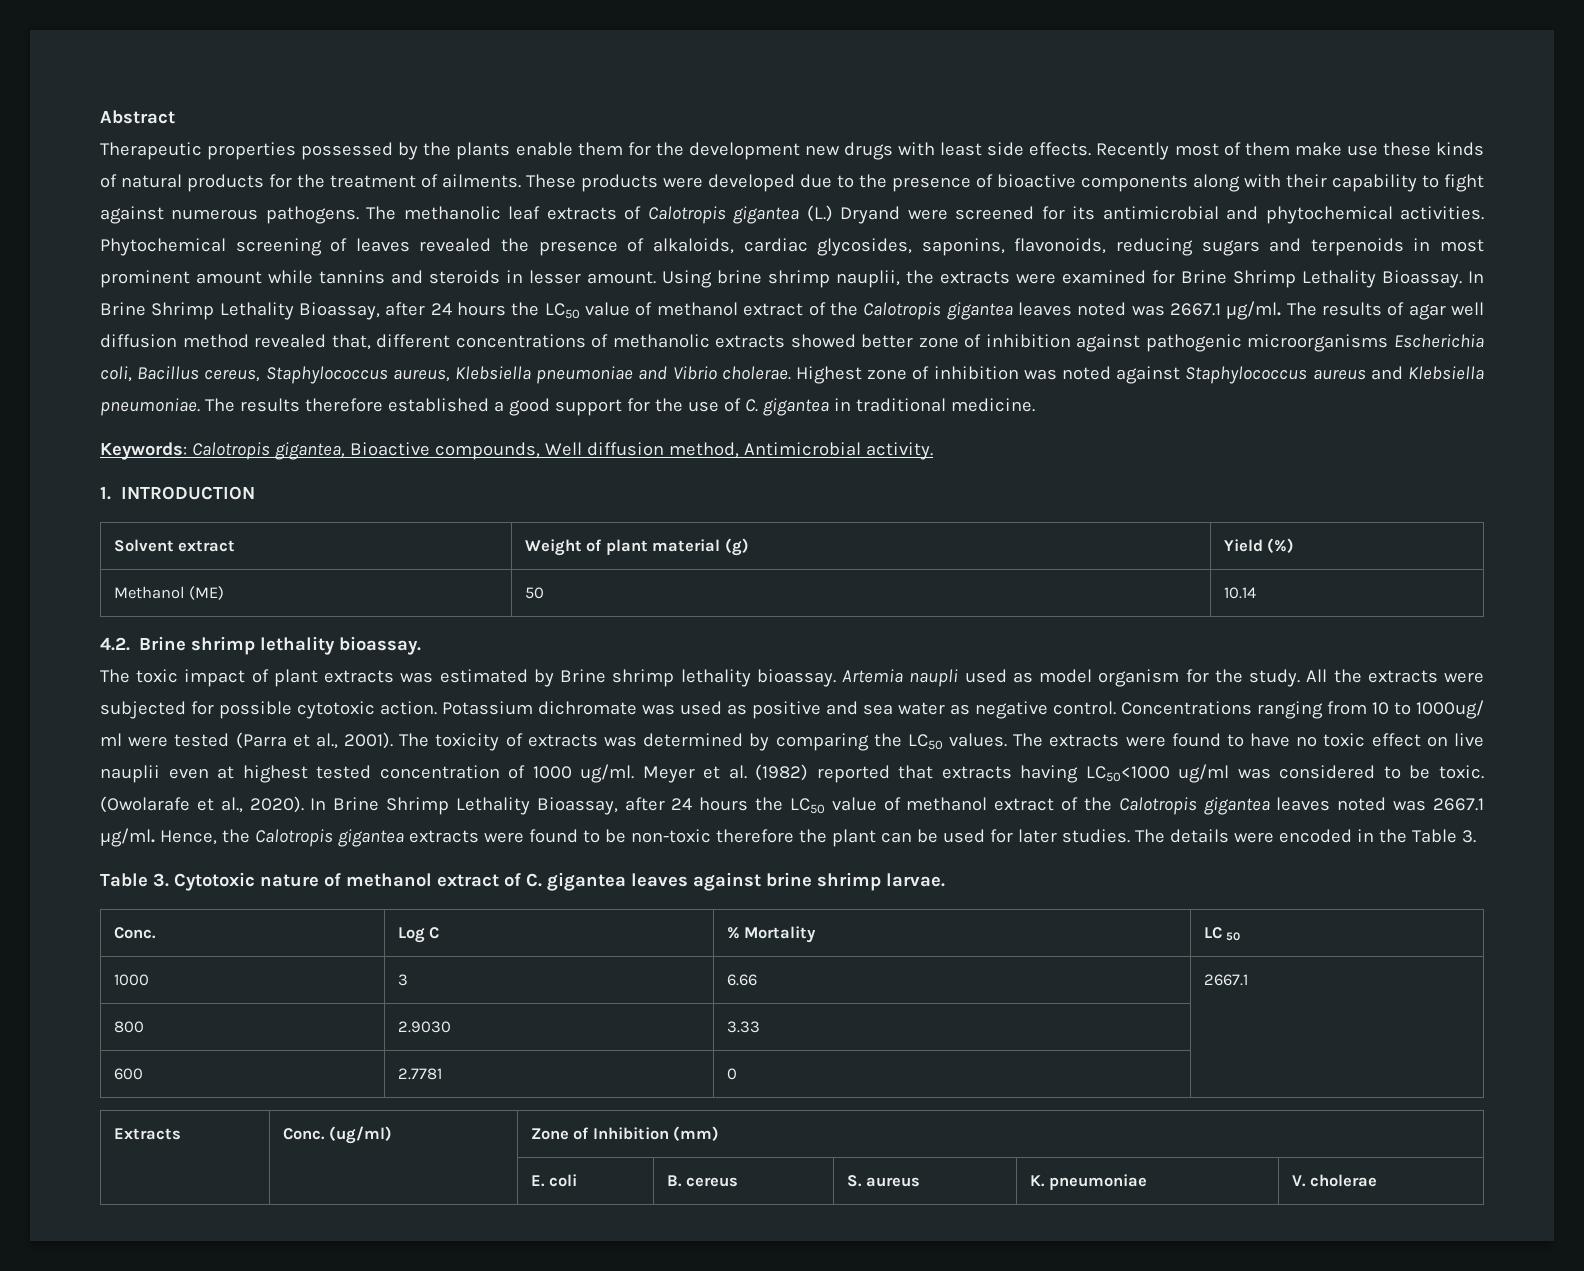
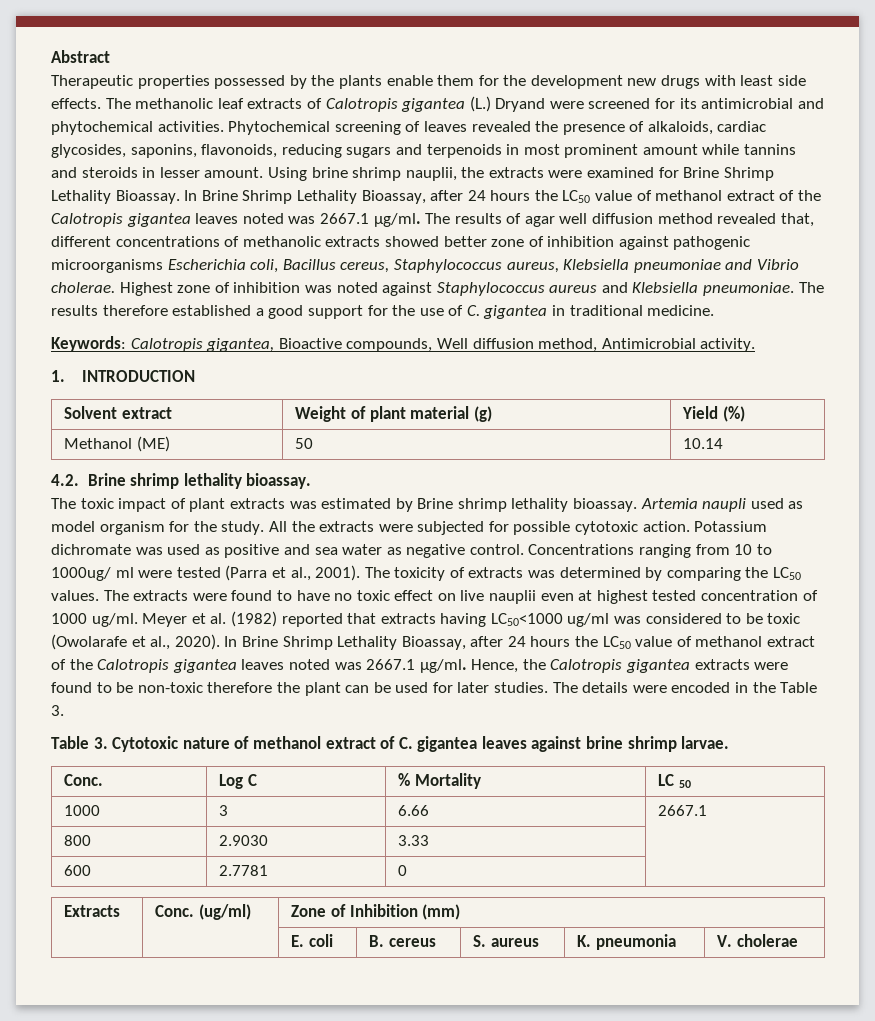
[1096,142,1484,160] [100,174,1484,192] [100,206,359,224] Recently most of them make use these kinds of natural products for the treatment of ailments. These products were developed due to the presence of bioactive components along with their capability to fight against numerous pathogens. -> (101, 103) none
[1438,765,1484,779] toxic. -> [767,613,801,624] toxic
[1049,1174,1148,1190] pneumoniae -> [596,934,677,950] pneumonia

